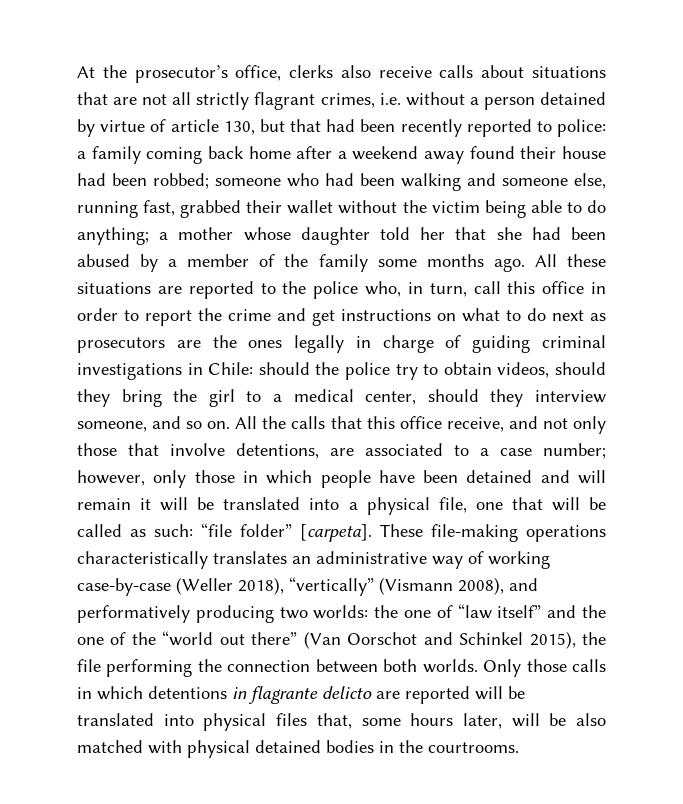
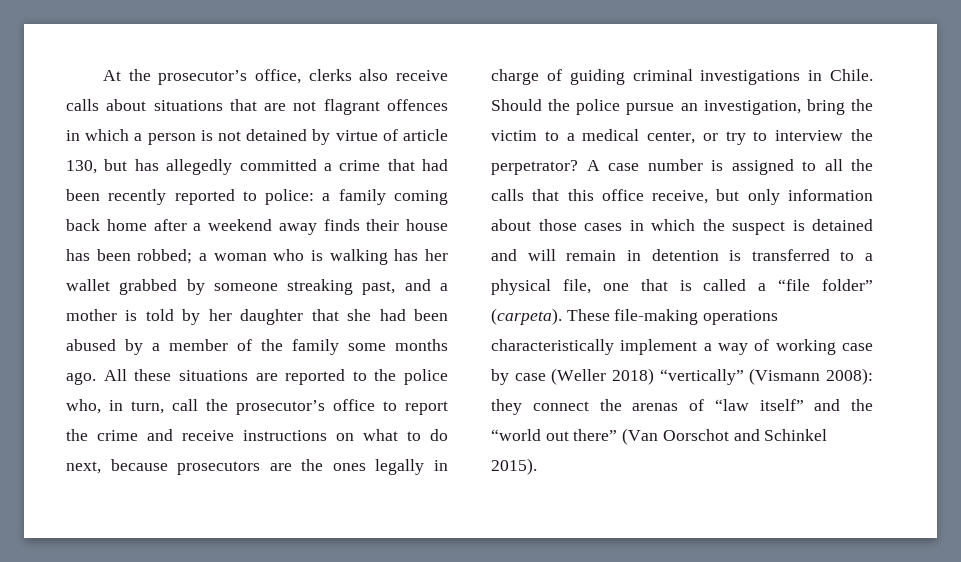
[172,92,535,110] all strictly flagrant crimes, i.e. without a person -> [323,99,448,115] [66,129,241,145] flagrant offences in which a person is not
(285, 125) none -> [134,159,381,175] has allegedly committed a crime
[469,146,515,159] found -> [323,219,360,231] finds
[77,173,106,186] had -> [66,249,90,261] has
[215,173,606,191] [77,200,606,218] [77,227,446,245] someone who had been walking and someone else, running fast, grabbed their wallet without the victim being able to do anything; a mother whose daughter told her -> [198,249,448,265] [66,279,448,295] [66,309,304,325] a woman who is walking has her wallet grabbed by someone streaking past, and a mother is told by her daughter
[507,281,606,294] [77,308,118,321] this office in order -> [206,399,375,415] the prosecutor’s office
[312,310,335,326] get -> [182,430,234,441] receive
[552,310,606,321] next as -> [66,459,168,474] next, because
[208,362,607,380] [77,389,110,407] Chile: should the police try to obtain videos, should they -> [830,69,873,81] [491,99,801,115] Chile. Should the police pursue an investigation,
[208,389,235,407] girl -> [491,130,537,141] victim
[427,389,606,407] [77,416,258,432] should they interview someone, and so on. All -> [702,129,873,145] [491,159,843,175] or try to interview the perpetrator? A case number is assigned to all
[508,416,606,434] [77,443,606,459] [77,470,606,488] [77,497,340,511] and not only those that involve detentions, are associated to a case number; however, only those in which people have been detained and will remain it will be translated into -> [716,189,873,205] [491,219,873,235] [491,249,855,261] but only information about those cases in which the suspect is detained and will remain in detention is transferred to
[551,497,606,511] [77,524,193,537] will be called as such: -> [679,279,767,291] is called a
[300,524,372,542] [carpeta]. -> [491,308,562,325] (carpeta).
[213,551,550,569] [77,577,538,596] [77,605,432,623] translates an administrative way of working case-by-case (Weller 2018), “vertically” (Vismann 2008), and performatively producing two worlds: the one -> [620,339,873,355] [491,368,873,385] [491,399,679,415] implement a way of working case by case (Weller 2018) “vertically” (Vismann 2008): they connect the arenas
[77,632,156,645] one of the -> (873, 405) none
[529,631,606,649] [77,659,607,677] [77,686,525,704] [77,713,606,731] [77,740,519,758] 2015), the file performing the connection between both worlds. Only those calls in which detentions in flagrante delicto are reported will be translated into physical files that, some hours later, will be also matched with physical detained bodies in the courtrooms. -> [491,458,537,475] 2015).

